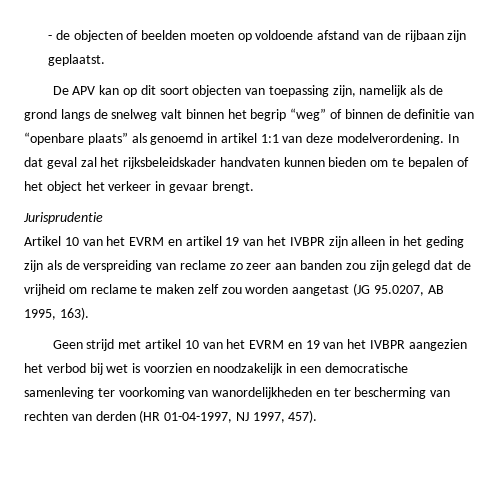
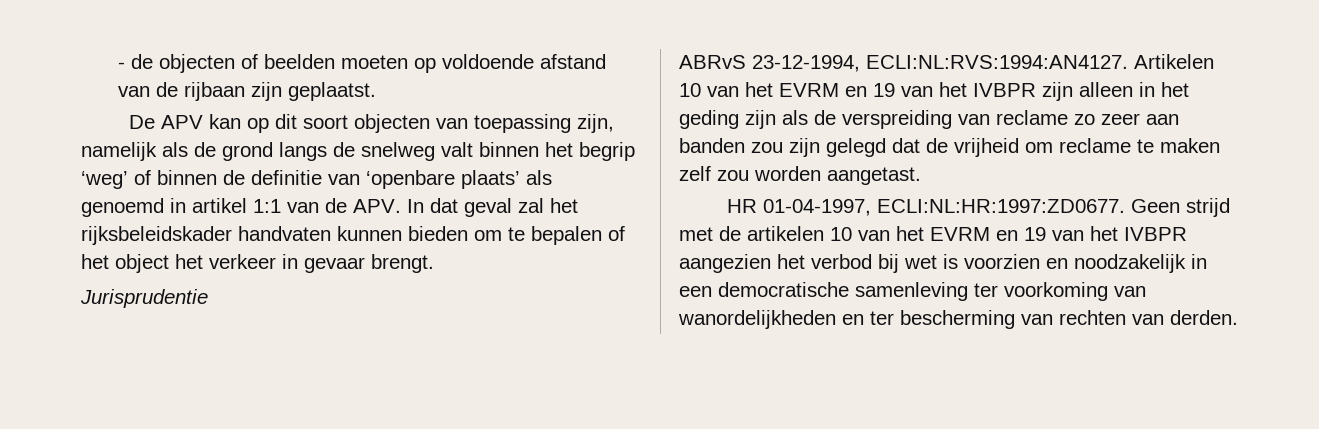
[290,108,327,121] “weg” -> [81,171,128,189] ‘weg’
[24,132,128,145] “openbare plaats” -> [366,170,520,189] ‘openbare plaats’
[306,133,445,145] deze modelverordening. -> [325,198,401,213] de APV.
[24,236,222,246] Artikel 10 van het EVRM en artikel -> [679,54,1214,72] [679,82,867,97] ABRvS 23-12-1994, ECLI:NL:RVS:1994:AN4127. Artikelen 10 van het EVRM en
[292,283,444,296] [24,307,89,320] aangetast (JG 95.0207, AB 1995, 163). // -> [827,167,921,185] [727,199,1126,216] aangetast. // HR 01-04-1997, ECLI:NL:HR:1997:ZD0677.
[144,339,181,349] artikel -> [719,226,824,241] de artikelen
[95,410,318,423] derden (HR 01-04-1997, NJ 1997, 457). -> [1170,310,1238,325] derden.

